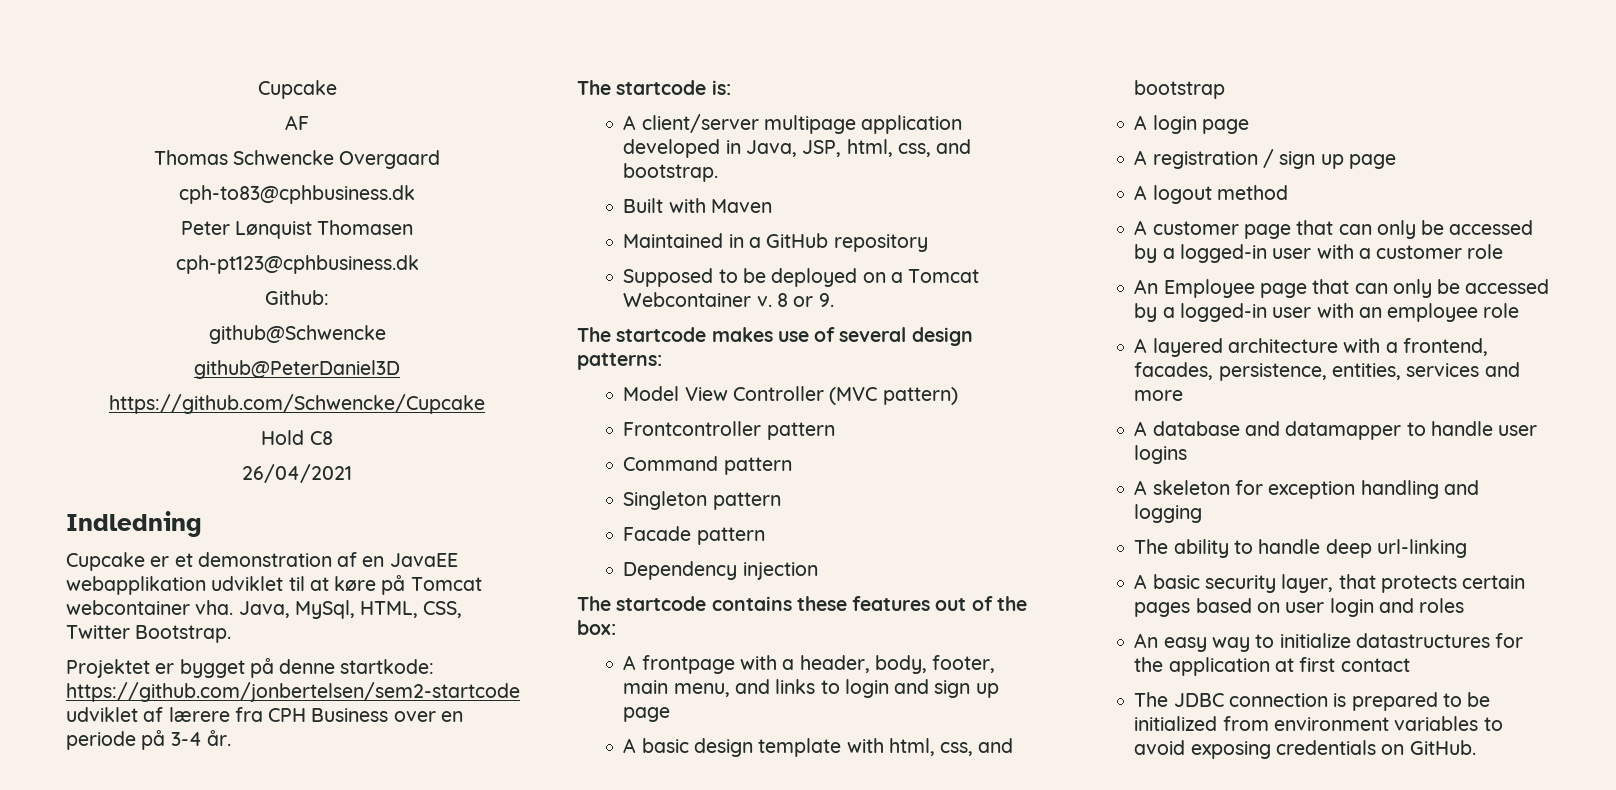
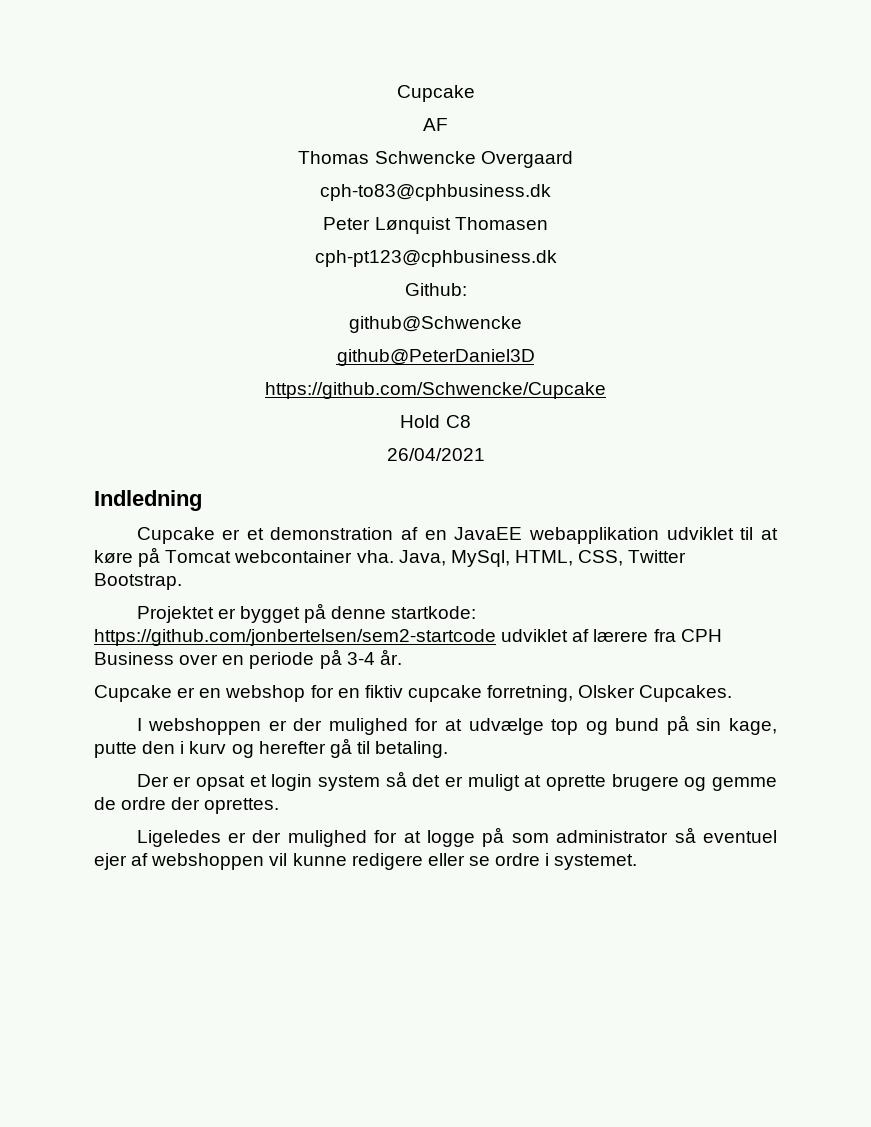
[577,80,731,95] [623,114,963,134] [623,139,972,158] [623,163,719,182] [623,198,772,213] [623,233,928,252] [623,268,980,287] [623,292,834,307] [577,327,973,346] [577,353,662,370] [623,386,958,405] [623,421,835,440] [623,456,792,475] [623,491,781,510] [623,526,765,545] [623,561,818,580] [577,596,1027,611] [577,620,616,635] [623,655,996,674] [623,679,999,698] [623,707,671,722] [623,738,1014,757] [1134,80,1226,99] [1134,115,1249,134] [1134,149,1396,169] [1134,185,1288,204] [1134,220,1534,239] [1134,244,1504,263] [1134,279,1550,298] [1134,303,1520,322] [1134,338,1488,357] [1134,362,1520,381] [1134,390,1184,401] [1134,421,1538,440] [1134,445,1188,464] [1134,480,1479,499] [1134,504,1203,523] [1134,539,1467,558] [1134,574,1526,593] [1134,598,1465,617] [1134,633,1524,652] [1134,657,1410,676] [1134,692,1491,711] [1134,716,1503,731] [1134,740,1476,759] The startcode is: // A client/server multipage application developed in Java, JSP, html, css, and bootstrap. // Built with Maven // Maintained in a GitHub repository // Supposed to be deployed on a Tomcat Webcontainer v. 8 or 9. // The startcode makes use of several design patterns: // Model View Controller (MVC pattern) // Frontcontroller pattern // Command pattern // Singleton pattern // Facade pattern // Dependency injection // The startcode contains these features out of the box: // A frontpage with a header, body, footer, main menu, and links to login and sign up page // A basic design template with html, css, and bootstrap // A login page // A registration / sign up page // A logout method // A customer page that can only be accessed by a logged-in user with a customer role // An Employee page that can only be accessed by a logged-in user with an employee role // A layered architecture with a frontend, facades, persistence, entities, services and more // A database and datamapper to handle user logins // A skeleton for exception handling and logging // The ability to handle deep url-linking // A basic security layer, that protects certain pages based on user login and roles // An easy way to initialize datastructures for the application at first contact // The JDBC connection is prepared to be initialized from environment variables to avoid exposing credentials on GitHub. -> [94,685,733,702] [136,715,777,735] [94,738,449,758] [136,771,777,791] [94,797,280,814] [136,827,777,847] [94,853,638,870] Cupcake er en webshop for en fiktiv cupcake forretning, Olsker Cupcakes. // I webshoppen er der mulighed for at udvælge top og bund på sin kage, putte den i kurv og herefter gå til betaling. // Der er opsat et login system så det er muligt at oprette brugere og gemme de ordre der oprettes. // Ligeledes er der mulighed for at logge på som administrator så eventuel ejer af webshoppen vil kunne redigere eller se ordre i systemet.

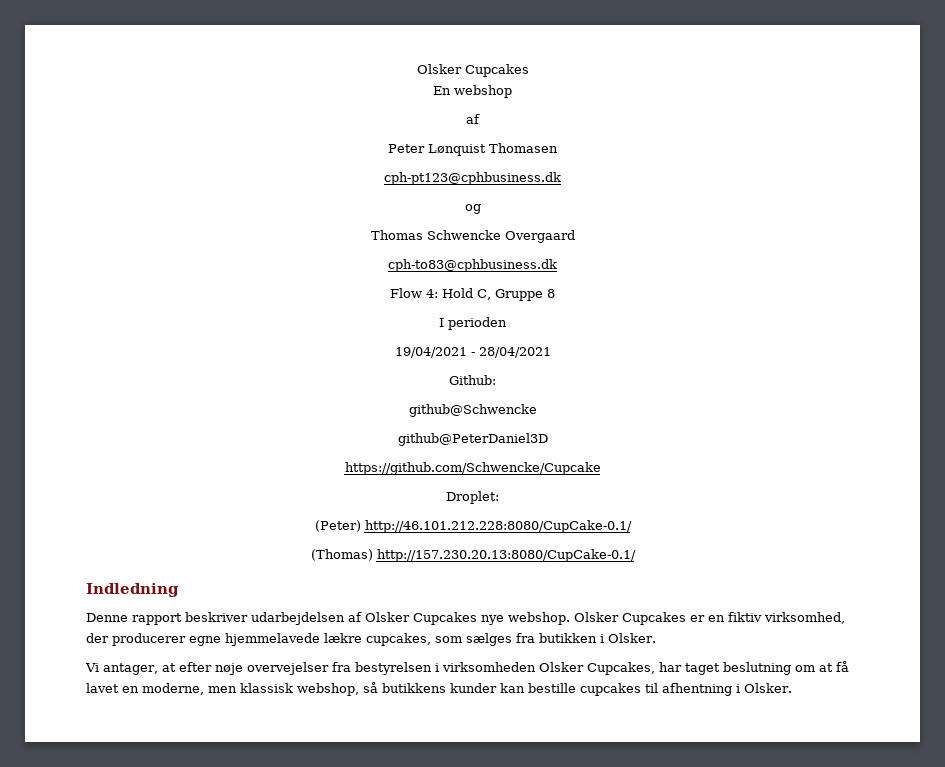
[396,85,475,102] [423,118,448,131] [298,151,573,168] [320,184,551,201] [323,217,548,234] [314,250,557,267] [404,283,467,296] [349,316,522,333] [336,349,535,366] [265,382,606,399] [400,415,471,428] [386,448,485,461] [94,490,202,511] [136,527,778,544] [94,547,687,567] [94,573,182,590] [136,603,477,623] [94,629,722,646] [94,649,402,669] [94,685,733,702] [136,715,777,735] [94,738,449,758] [136,771,777,791] [94,797,280,814] [136,827,777,847] [94,853,638,870] Cupcake // AF // Thomas Schwencke Overgaard // cph-to83@cphbusiness.dk // Peter Lønquist Thomasen // cph-pt123@cphbusiness.dk // Github: // github@Schwencke // github@PeterDaniel3D // https://github.com/Schwencke/Cupcake // Hold C8 // 26/04/2021 // Indledning // Cupcake er et demonstration af en JavaEE webapplikation udviklet til at køre på Tomcat webcontainer vha. Java, MySql, HTML, CSS, Twitter Bootstrap. // Projektet er bygget på denne startkode: https://github.com/jonbertelsen/sem2-startcode udviklet af lærere fra CPH Business over en periode på 3-4 år. // Cupcake er en webshop for en fiktiv cupcake forretning, Olsker Cupcakes. // I webshoppen er der mulighed for at udvælge top og bund på sin kage, putte den i kurv og herefter gå til betaling. // Der er opsat et login system så det er muligt at oprette brugere og gemme de ordre der oprettes. // Ligeledes er der mulighed for at logge på som administrator så eventuel ejer af webshoppen vil kunne redigere eller se ordre i systemet. -> [416,64,529,77] [433,85,512,98] [466,114,480,124] [388,143,558,156] [384,172,561,185] [464,204,481,214] [370,230,575,243] [388,259,557,272] [390,288,555,301] [439,317,507,330] [394,347,551,358] [449,375,496,385] [408,404,537,417] [397,433,548,446] [344,462,601,475] [446,491,499,504] [314,520,632,533] [310,549,636,562] [86,583,179,597] [86,612,845,625] [86,633,656,646] [85,661,849,675] [86,682,792,696] Olsker Cupcakes // En webshop // af // Peter Lønquist Thomasen // cph-pt123@cphbusiness.dk // og // Thomas Schwencke Overgaard // cph-to83@cphbusiness.dk // Flow 4: Hold C, Gruppe 8 // I perioden // 19/04/2021 - 28/04/2021 // Github: // github@Schwencke // github@PeterDaniel3D // https://github.com/Schwencke/Cupcake // Droplet: // (Peter) http://46.101.212.228:8080/CupCake-0.1/ // (Thomas) http://157.230.20.13:8080/CupCake-0.1/ // Indledning // Denne rapport beskriver udarbejdelsen af Olsker Cupcakes nye webshop. Olsker Cupcakes er en fiktiv virksomhed, der producerer egne hjemmelavede lækre cupcakes, som sælges fra butikken i Olsker. // Vi antager, at efter nøje overvejelser fra bestyrelsen i virksomheden Olsker Cupcakes, har taget beslutning om at få lavet en moderne, men klassisk webshop, så butikkens kunder kan bestille cupcakes til afhentning i Olsker.

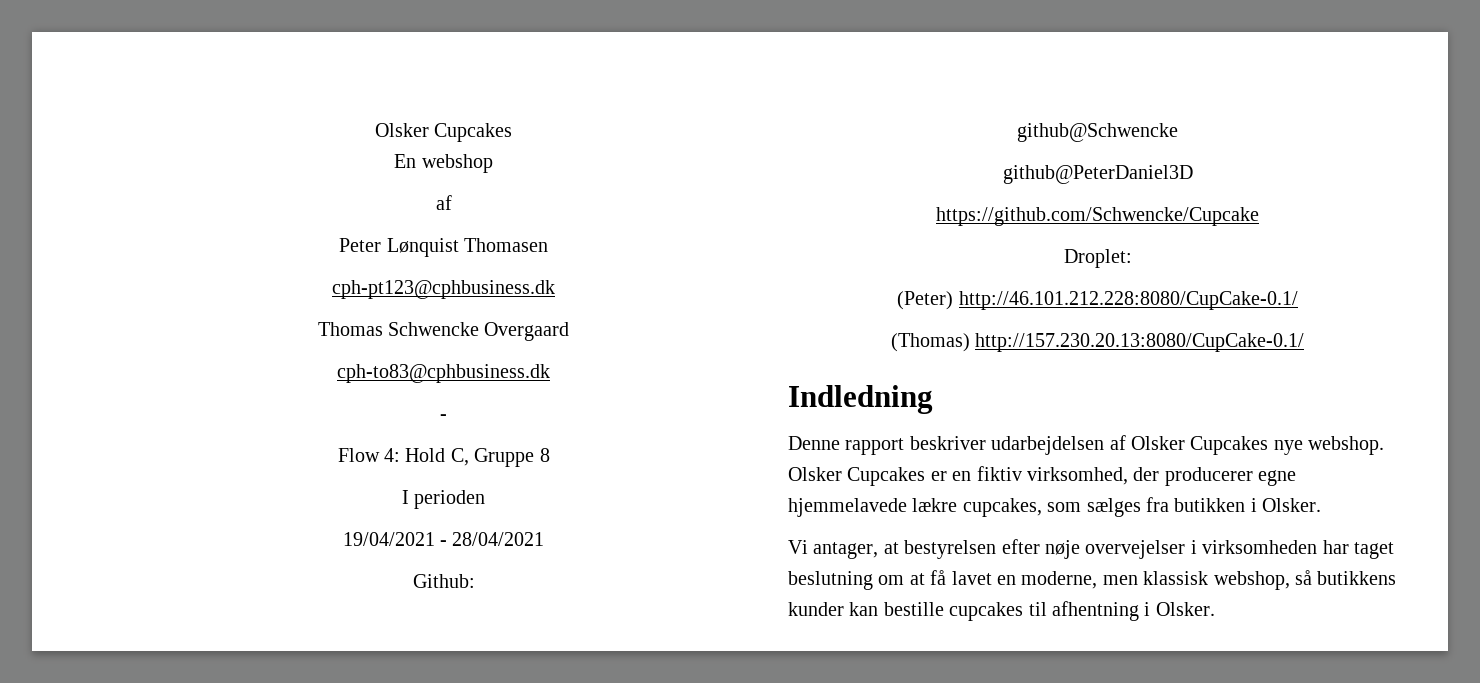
[464,204,481,214] // og -> (555, 289) none
(557, 265) none -> [440,414,447,420] // -
(176, 667) none -> [904,540,997,559] bestyrelsen
[331,662,655,675] fra bestyrelsen i virksomheden Olsker Cupcakes, -> [1190,540,1318,554] i virksomheden

